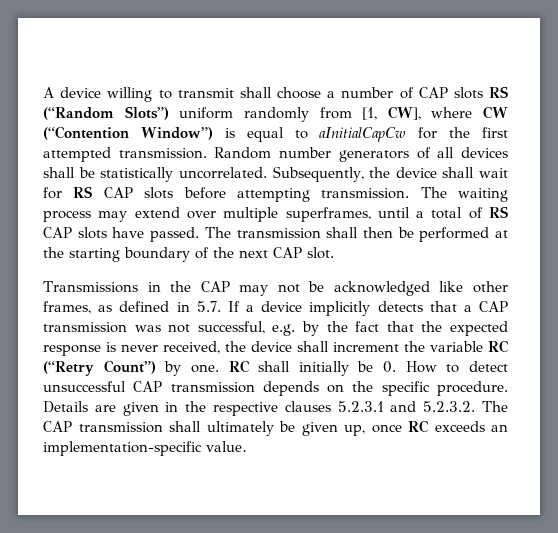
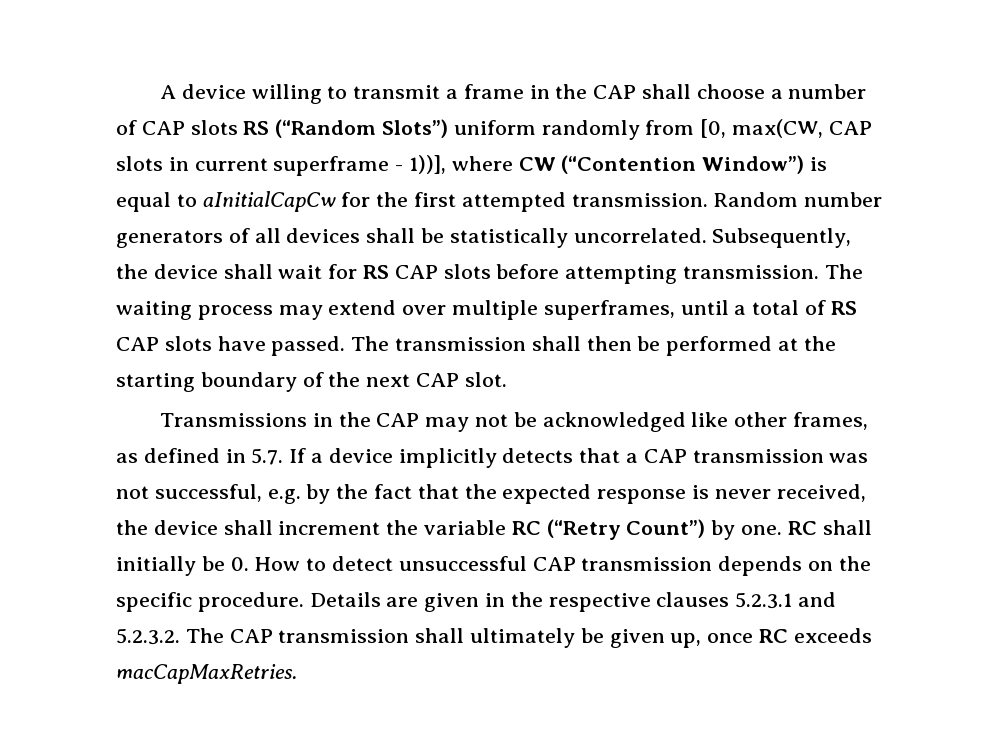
(234, 93) none -> [445,84,637,99] a frame in the CAP
[362,106,421,120] [1, CW], -> [700,119,872,138] [116,155,447,176] [0, max(CW, CAP slots in current superframe - 1))],
[491,424,508,432] [43,441,247,456] an implementation-specific value. -> [116,664,297,684] macCapMaxRetries.

